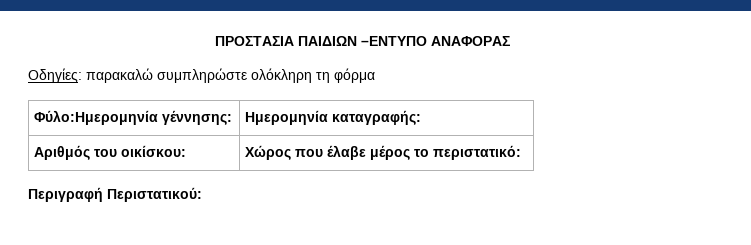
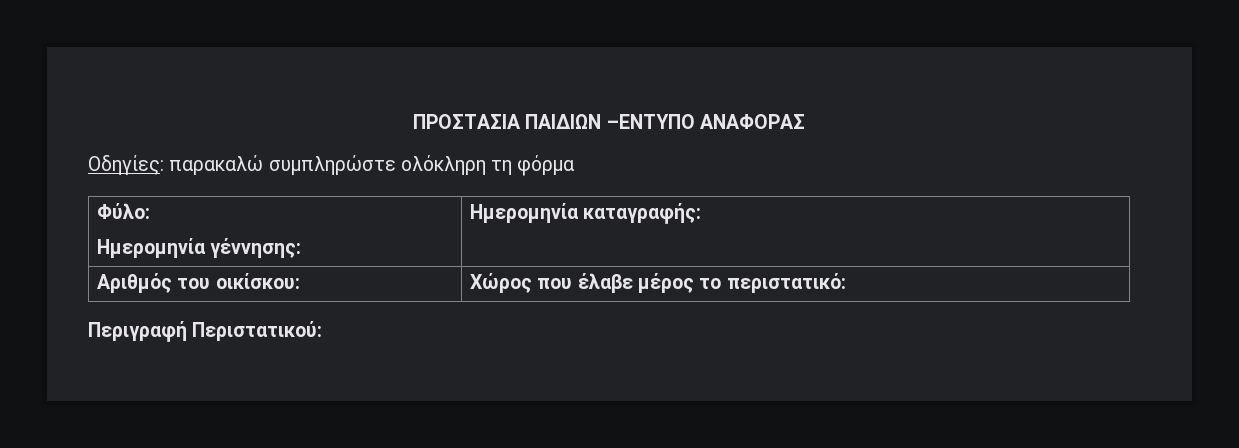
[33,110,158,125] Φύλο:Ημερομηνία -> [97,203,151,219] [97,238,207,258] Φύλο: // Ημερομηνία

